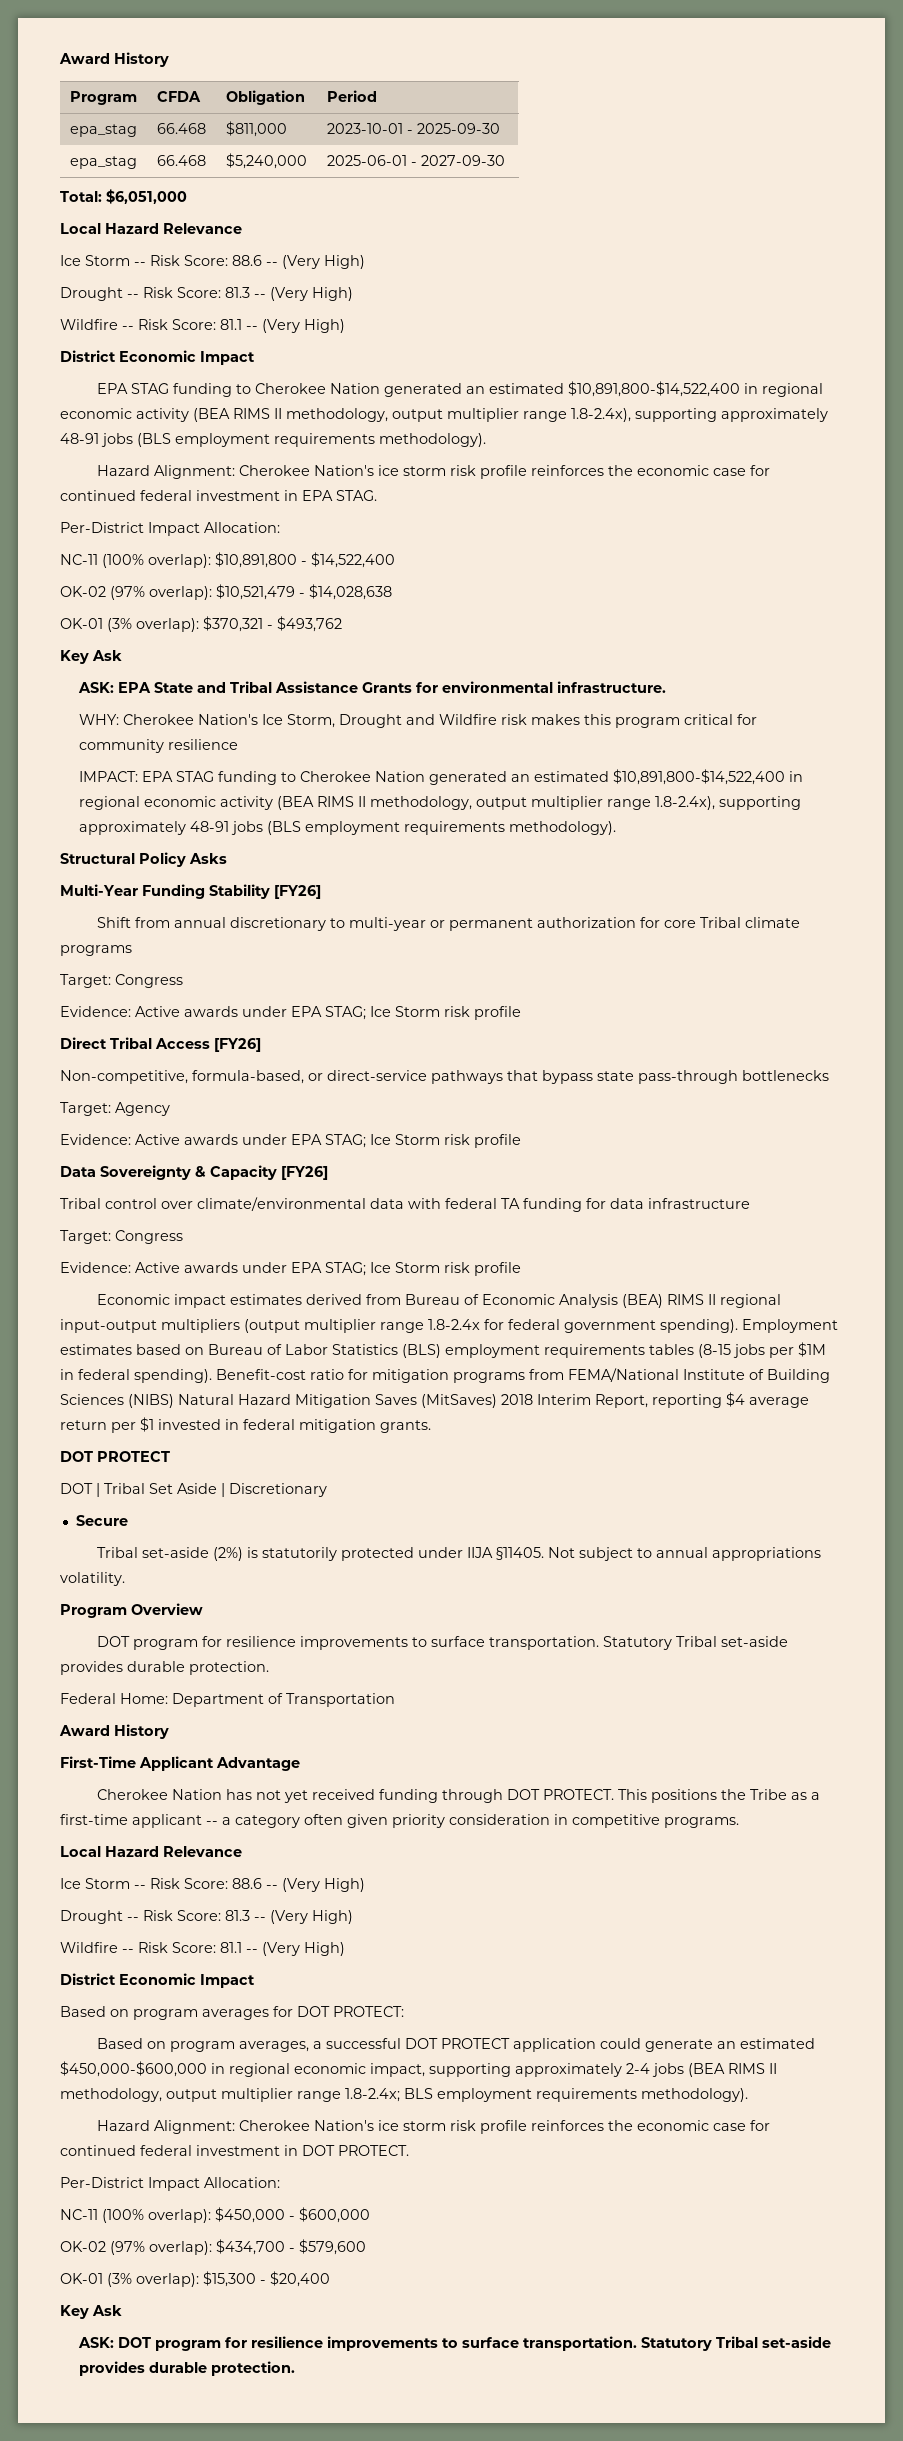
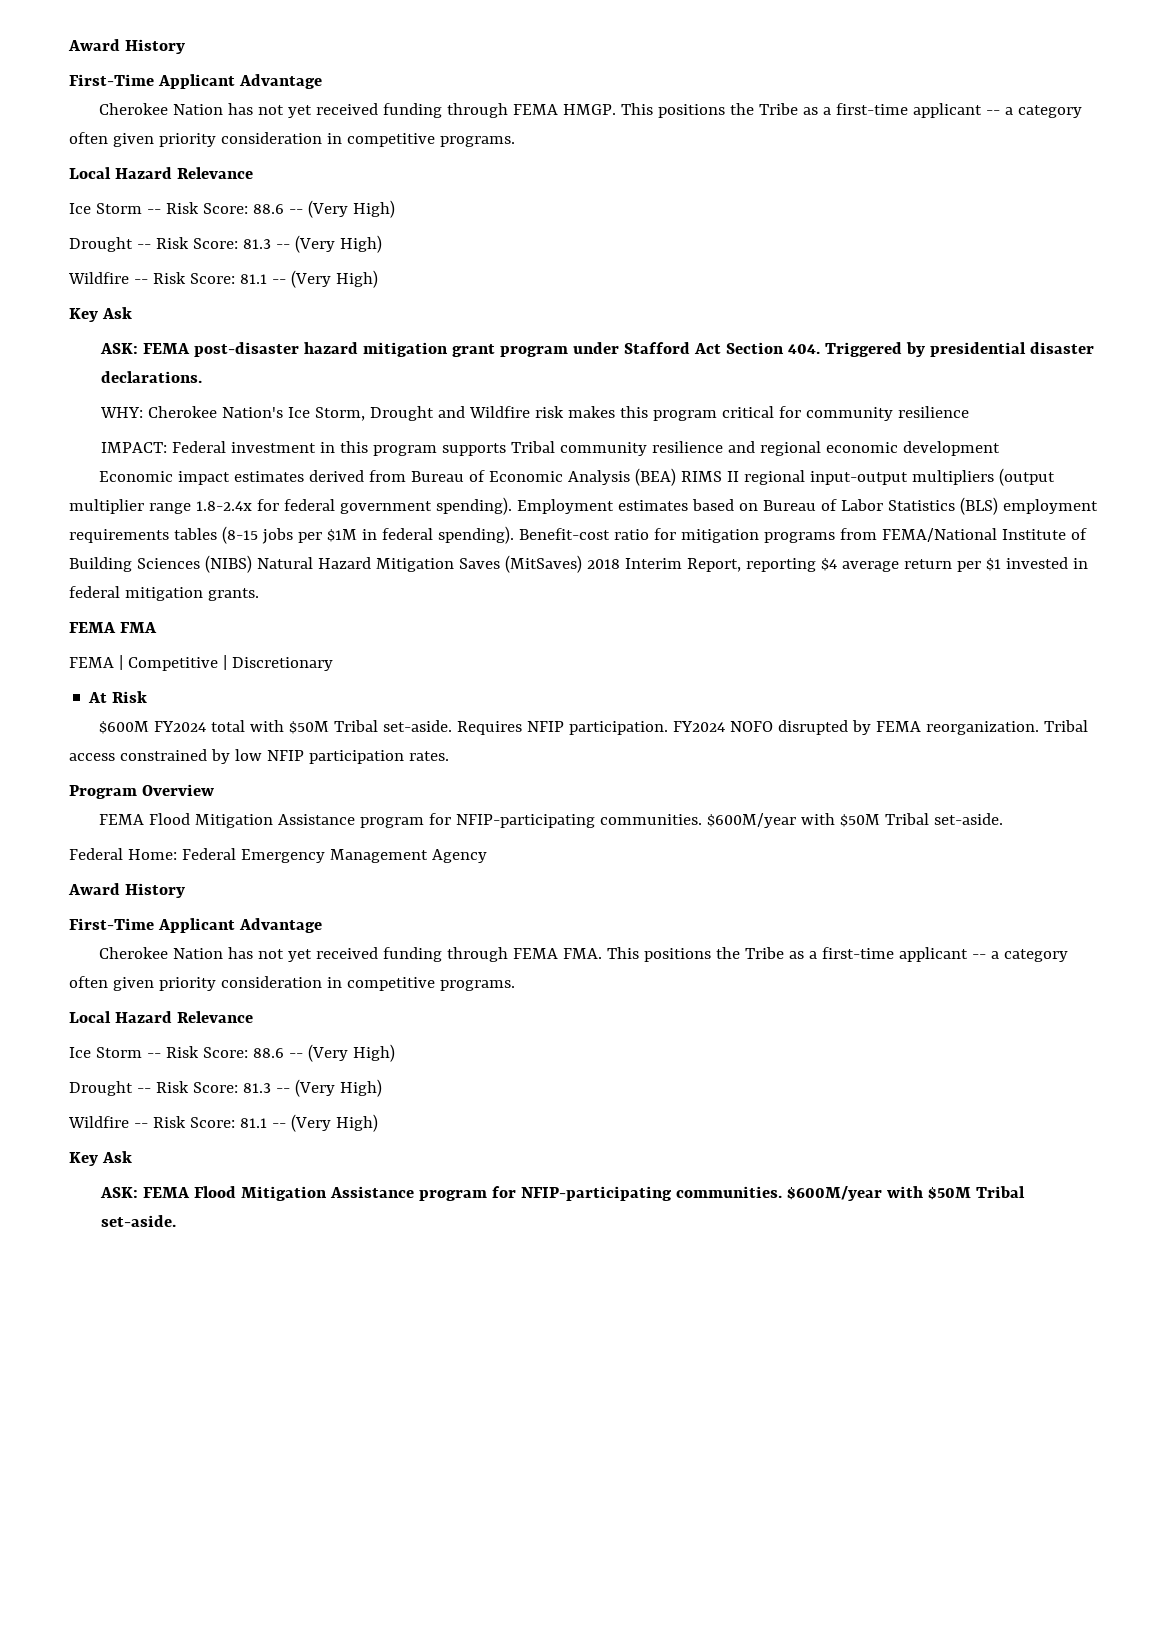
[59,52,169,67] [69,91,137,105] [156,91,201,102] [225,90,305,105] [326,90,377,102] [69,124,137,137] [156,123,206,134] [225,121,287,137] [326,123,500,134] [69,156,137,169] [156,155,206,166] [225,153,307,169] [326,155,505,166] [60,189,187,204] Award History // Program | CFDA | Obligation | Period // epa_stag | 66.468 | $811,000 | 2023-10-01 - 2025-09-30 // epa_stag | 66.468 | $5,240,000 | 2025-06-01 - 2027-09-30 // Total: $6,051,000 -> [68,39,185,54] [69,74,322,89] [99,103,1082,118] [69,132,515,147] Award History // First-Time Applicant Advantage // Cherokee Nation has not yet received funding through FEMA HMGP. This positions the Tribe as a first-time applicant -- a category often given priority consideration in competitive programs.
[60,350,255,365] [96,381,823,397] [60,408,828,422] [60,433,486,447] [96,465,770,479] [60,490,377,501] [60,522,280,536] [60,552,395,568] [60,584,392,600] [60,616,342,632] [60,650,122,664] [78,681,667,693] District Economic Impact // EPA STAG funding to Cherokee Nation generated an estimated $10,891,800-$14,522,400 in regional economic activity (BEA RIMS II methodology, output multiplier range 1.8-2.4x), supporting approximately 48-91 jobs (BLS employment requirements methodology). // Hazard Alignment: Cherokee Nation's ice storm risk profile reinforces the economic case for continued federal investment in EPA STAG. // Per-District Impact Allocation: // NC-11 (100% overlap): $10,891,800 - $14,522,400 // OK-02 (97% overlap): $10,521,479 - $14,028,638 // OK-01 (3% overlap): $370,321 - $493,762 // Key Ask // ASK: EPA State and Tribal Assistance Grants for environmental infrastructure. -> [69,307,132,322] [100,342,1095,357] [101,371,203,383] Key Ask // ASK: FEMA post-disaster hazard mitigation grant program under Stafford Act Section 404. Triggered by presidential disaster declarations.
[142,769,804,785] [79,796,802,810] [79,821,617,835] [60,852,227,867] [60,884,321,899] [96,917,800,931] [60,945,132,956] [60,974,183,988] [60,1006,521,1020] [60,1037,261,1052] [60,1070,829,1084] [60,1102,170,1116] [60,1134,521,1148] [60,1165,328,1180] [60,1197,750,1212] [60,1230,183,1244] [60,1262,521,1276] EPA STAG funding to Cherokee Nation generated an estimated $10,891,800-$14,522,400 in regional economic activity (BEA RIMS II methodology, output multiplier range 1.8-2.4x), supporting approximately 48-91 jobs (BLS employment requirements methodology). // Structural Policy Asks // Multi-Year Funding Stability [FY26] // Shift from annual discretionary to multi-year or permanent authorization for core Tribal climate programs // Target: Congress // Evidence: Active awards under EPA STAG; Ice Storm risk profile // Direct Tribal Access [FY26] // Non-competitive, formula-based, or direct-service pathways that bypass state pass-through bottlenecks // Target: Agency // Evidence: Active awards under EPA STAG; Ice Storm risk profile // Data Sovereignty & Capacity [FY26] // Tribal control over climate/environmental data with federal TA funding for data infrastructure // Target: Congress // Evidence: Active awards under EPA STAG; Ice Storm risk profile -> [172,441,1001,456] Federal investment in this program supports Tribal community resilience and regional economic development
[60,1451,170,1462] [60,1483,327,1497] [75,1515,128,1526] [96,1547,821,1561] [60,1572,125,1586] [60,1603,203,1618] [96,1636,788,1650] [60,1661,269,1675] [60,1693,395,1707] DOT PROTECT // DOT | Tribal Set Aside | Discretionary // Secure // Tribal set-aside (2%) is statutorily protected under IIJA §11405. Not subject to annual appropriations volatility. // Program Overview // DOT program for resilience improvements to surface transportation. Statutory Tribal set-aside provides durable protection. // Federal Home: Department of Transportation -> [69,622,157,633] [69,655,333,671] [88,691,148,703] [99,720,1088,735] [69,749,449,764] [69,784,214,799] [99,813,1003,828] [69,848,487,863] FEMA FMA // FEMA | Competitive | Discretionary // At Risk // $600M FY2024 total with $50M Tribal set-aside. Requires NFIP participation. FY2024 NOFO disrupted by FEMA reorganization. Tribal access constrained by low NFIP participation rates. // Program Overview // FEMA Flood Mitigation Assistance program for NFIP-participating communities. $600M/year with $50M Tribal set-aside. // Federal Home: Federal Emergency Management Agency
[506,1789,614,1800] DOT PROTECT. -> [512,948,602,959] FEMA FMA.
[60,1973,255,1988] [60,2006,404,2020] [96,2038,815,2052] [60,2061,777,2077] [60,2088,748,2102] [96,2120,770,2134] [60,2145,409,2156] [60,2177,280,2191] [60,2207,370,2223] [60,2239,366,2255] [60,2271,330,2287] [60,2305,122,2319] [78,2336,832,2351] [79,2361,296,2376] District Economic Impact // Based on program averages for DOT PROTECT: // Based on program averages, a successful DOT PROTECT application could generate an estimated $450,000-$600,000 in regional economic impact, supporting approximately 2-4 jobs (BEA RIMS II methodology, output multiplier range 1.8-2.4x; BLS employment requirements methodology). // Hazard Alignment: Cherokee Nation's ice storm risk profile reinforces the economic case for continued federal investment in DOT PROTECT. // Per-District Impact Allocation: // NC-11 (100% overlap): $450,000 - $600,000 // OK-02 (97% overlap): $434,700 - $579,600 // OK-01 (3% overlap): $15,300 - $20,400 // Key Ask // ASK: DOT program for resilience improvements to surface transportation. Statutory Tribal set-aside provides durable protection. -> [69,1151,132,1166] [100,1186,1026,1201] [101,1215,177,1227] Key Ask // ASK: FEMA Flood Mitigation Assistance program for NFIP-participating communities. $600M/year with $50M Tribal set-aside.

